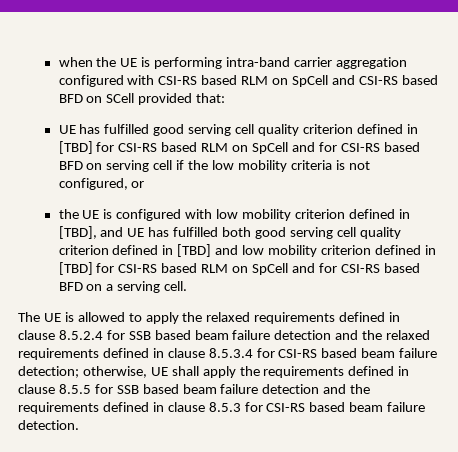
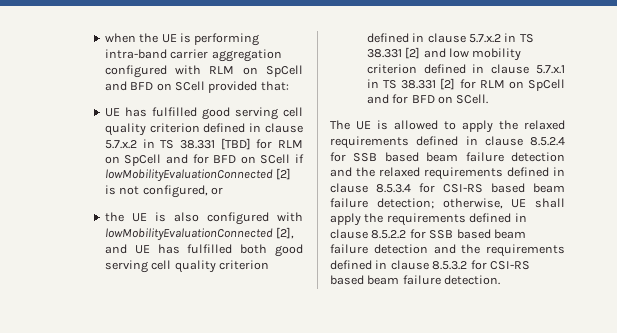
[158,75,438,87] CSI-RS based RLM on SpCell and CSI-RS based -> [209,65,303,77] [104,81,127,91] RLM on SpCell and
[58,141,420,154] [58,160,332,172] [TBD] for CSI-RS based RLM on SpCell and for CSI-RS based BFD on serving cell if the low mobility criteria -> [265,123,303,133] [104,138,303,150] [104,154,304,166] [104,168,292,182] clause 5.7.x.2 in TS 38.331 [TBD] for RLM on SpCell and for BFD on SCell if lowMobilityEvaluationConnected [2]
[116,209,410,221] [58,226,97,239] configured with low mobility criterion defined in [TBD], -> [173,212,303,225] [104,227,295,241] also configured with lowMobilityEvaluationConnected [2],
[177,244,212,257] [TBD] -> [427,33,534,43] [366,47,421,59] clause 5.7.x.2 in TS 38.331 [2]
[58,262,420,275] [58,281,188,293] [TBD] for CSI-RS based RLM on SpCell and for CSI-RS based BFD on a serving cell. -> [491,64,565,74] [366,78,565,91] [366,94,489,104] clause 5.7.x.1 in TS 38.331 [2] for RLM on SpCell and for BFD on SCell.
[58,384,91,394] 8.5.5 -> [371,230,407,239] 8.5.2.2
[208,402,241,412] 8.5.3 -> [432,261,468,270] 8.5.3.2

